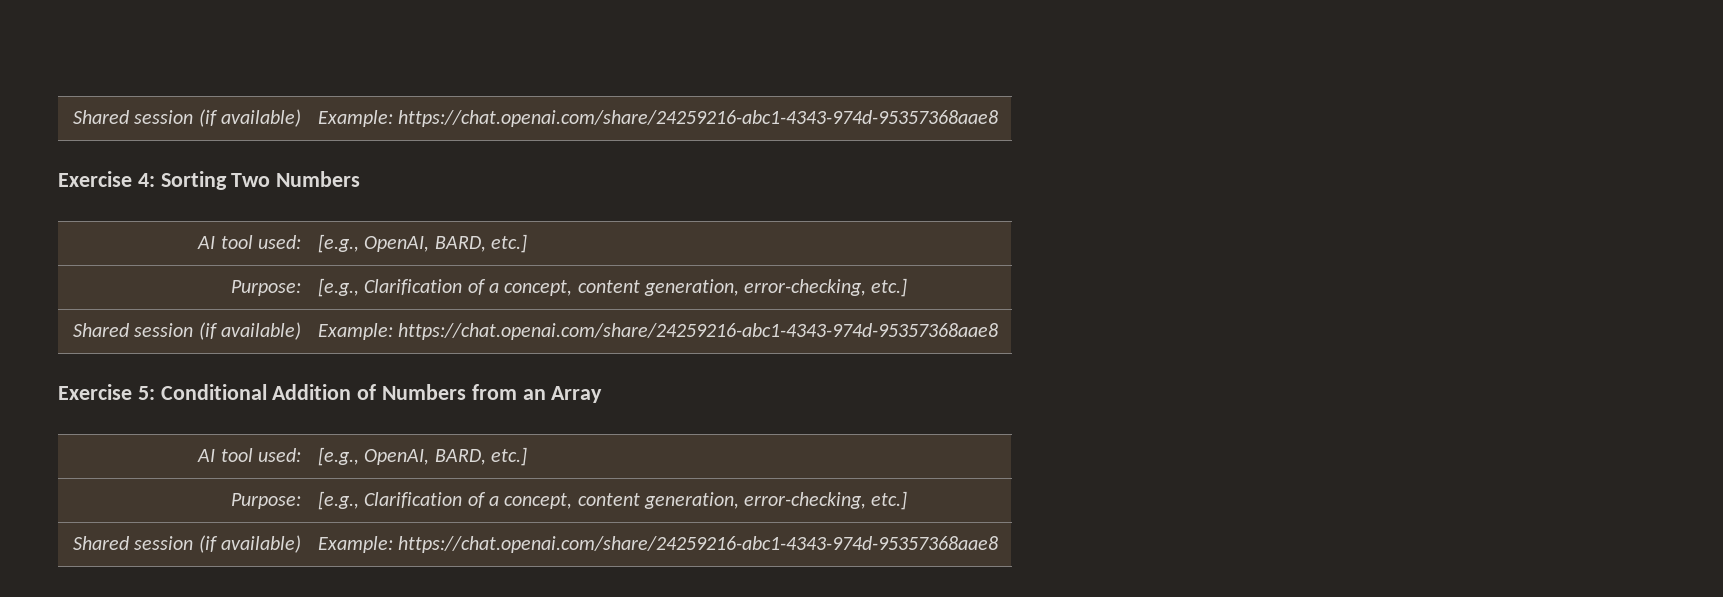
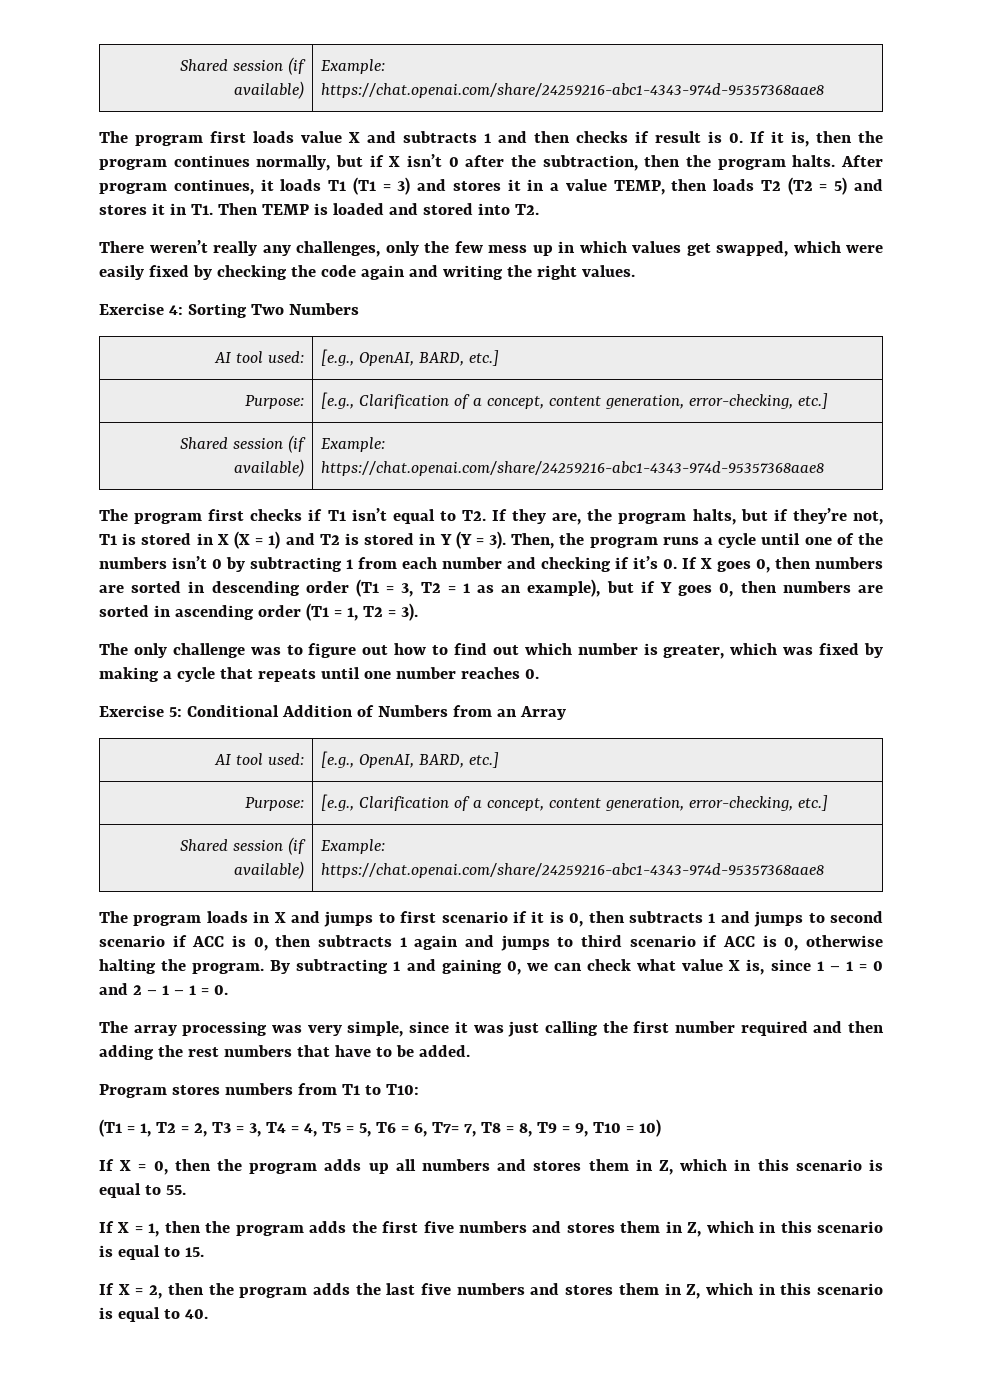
[73,109,301,127] [318,110,999,127] Shared session (if available) | Example: https://chat.openai.com/share/24259216-abc1-4343-974d-95357368aae8 -> [180,57,307,75] [234,81,305,99] [320,59,385,74] [320,83,824,98] [99,131,883,147] [99,154,883,171] [99,177,884,195] [99,203,539,215] [99,240,883,257] [99,265,635,280] Shared session (if available) | Example: https://chat.openai.com/share/24259216-abc1-4343-974d-95357368aae8 // The program first loads value X and subtracts 1 and then checks if result is 0. If it is, then the program continues normally, but if X isn’t 0 after the subtraction, then the program halts. After program continues, it loads T1 (T1 = 3) and stores it in a value TEMP, then loads T2 (T2 = 5) and stores it in T1. Then TEMP is loaded and stored into T2. // There weren’t really any challenges, only the few mess up in which values get swapped, which were easily fixed by checking the code again and writing the right values.
(999, 331) none -> [99,508,883,525] [99,531,884,549] [99,556,883,573] [99,579,883,597] [99,603,418,621] [99,643,884,659] [99,667,539,682] // The program first checks if T1 isn’t equal to T2. If they are, the program halts, but if they’re not, T1 is stored in X (X = 1) and T2 is stored in Y (Y = 3). Then, the program runs a cycle until one of the numbers isn’t 0 by subtracting 1 from each number and checking if it’s 0. If X goes 0, then numbers are sorted in descending order (T1 = 3, T2 = 1 as an example), but if Y goes 0, then numbers are sorted in ascending order (T1 = 1, T2 = 3). // The only challenge was to figure out how to find out which number is greater, which was fixed by making a cycle that repeats until one number reaches 0.
(999, 544) none -> [99,911,883,927] [99,935,883,951] [99,959,883,975] [99,983,228,995] [99,1021,884,1037] [99,1045,470,1060] [99,1083,419,1098] [99,1119,661,1137] [99,1159,884,1175] [99,1183,186,1198] [99,1221,884,1237] [99,1245,204,1260] [99,1283,884,1299] [99,1307,208,1322] // The program loads in X and jumps to first scenario if it is 0, then subtracts 1 and jumps to second scenario if ACC is 0, then subtracts 1 again and jumps to third scenario if ACC is 0, otherwise halting the program. By subtracting 1 and gaining 0, we can check what value X is, since 1 – 1 = 0 and 2 – 1 – 1 = 0. // The array processing was very simple, since it was just calling the first number required and then adding the rest numbers that have to be added. // Program stores numbers from T1 to T10: // (T1 = 1, T2 = 2, T3 = 3, T4 = 4, T5 = 5, T6 = 6, T7= 7, T8 = 8, T9 = 9, T10 = 10) // If X = 0, then the program adds up all numbers and stores them in Z, which in this scenario is equal to 55. // If X = 1, then the program adds the first five numbers and stores them in Z, which in this scenario is equal to 15. // If X = 2, then the program adds the last five numbers and stores them in Z, which in this scenario is equal to 40.

